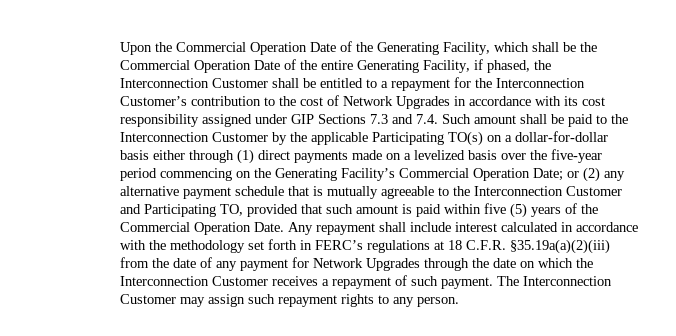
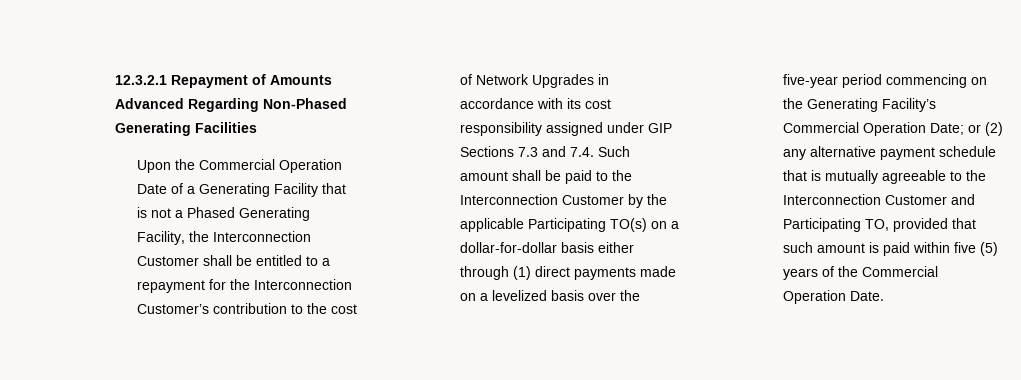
(120, 48) none -> [115,74,333,88] [115,98,348,112] [115,122,258,136] 12.3.2.1 Repayment of Amounts Advanced Regarding Non-Phased Generating Facilities //
[356,42,598,55] [120,59,531,73] the Generating Facility, which shall be the Commercial Operation Date of the entire Generating Facility, if phased, -> [186,183,346,197] [136,207,310,221] [136,231,185,245] a Generating Facility that is not a Phased Generating Facility,
[288,222,639,235] [120,239,611,254] [120,257,594,271] [120,275,613,289] [120,294,460,307] Any repayment shall include interest calculated in accordance with the methodology set forth in FERC’s regulations at 18 C.F.R. §35.19a(a)(2)(iii) from the date of any payment for Network Upgrades through the date on which the Interconnection Customer receives a repayment of such payment. The Interconnection Customer may assign such repayment rights to any person. -> (884, 296) none

